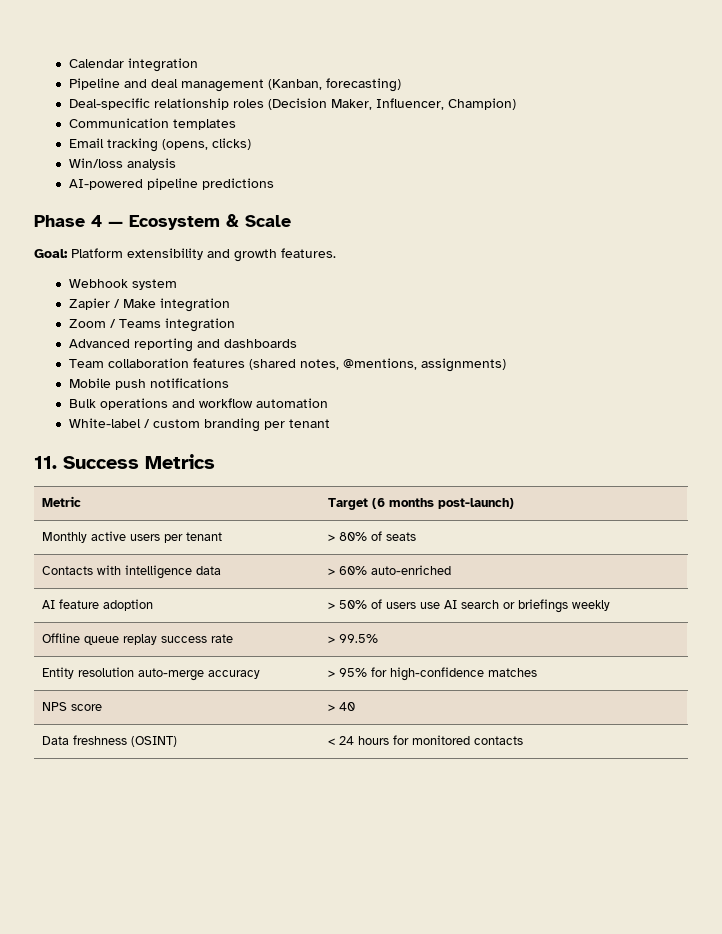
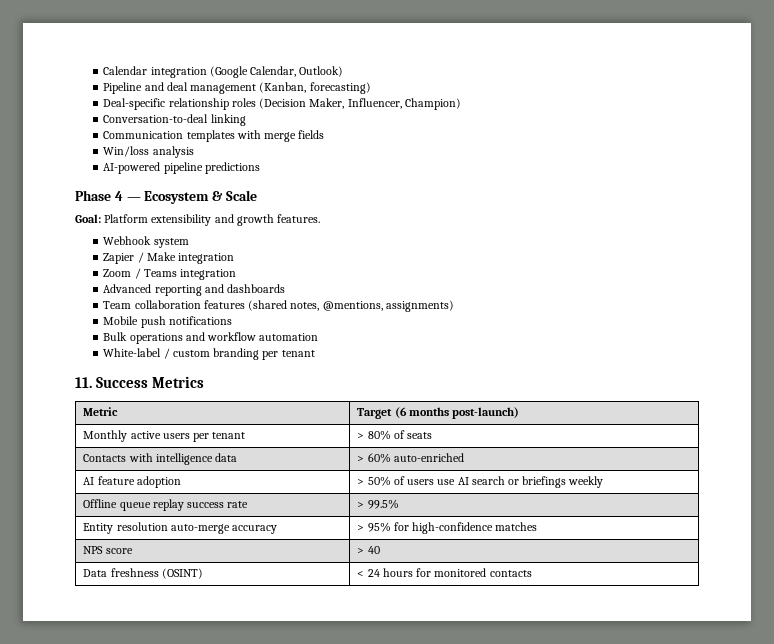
(198, 65) none -> [209,66,344,78] (Google Calendar, Outlook)
(516, 104) none -> [103,114,246,126] // Conversation-to-deal linking
[68,138,251,152] // Email tracking (opens, clicks) -> [236,130,325,142] with merge fields

